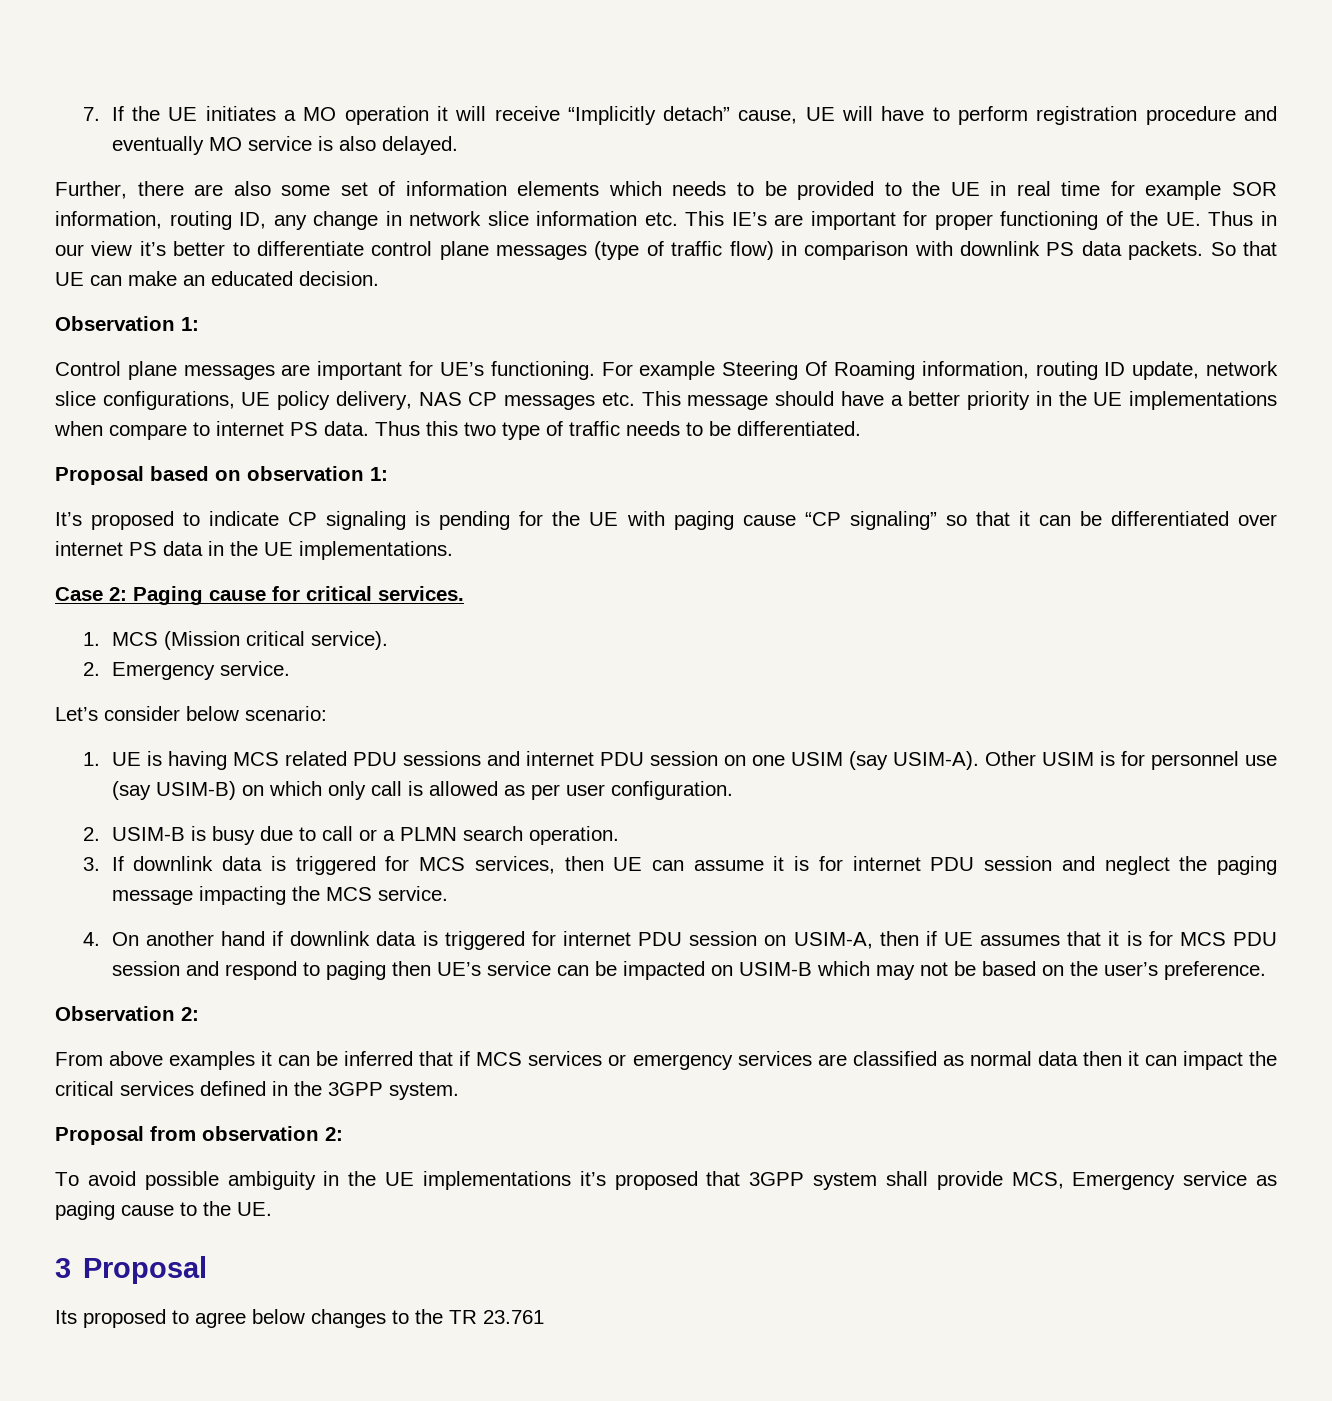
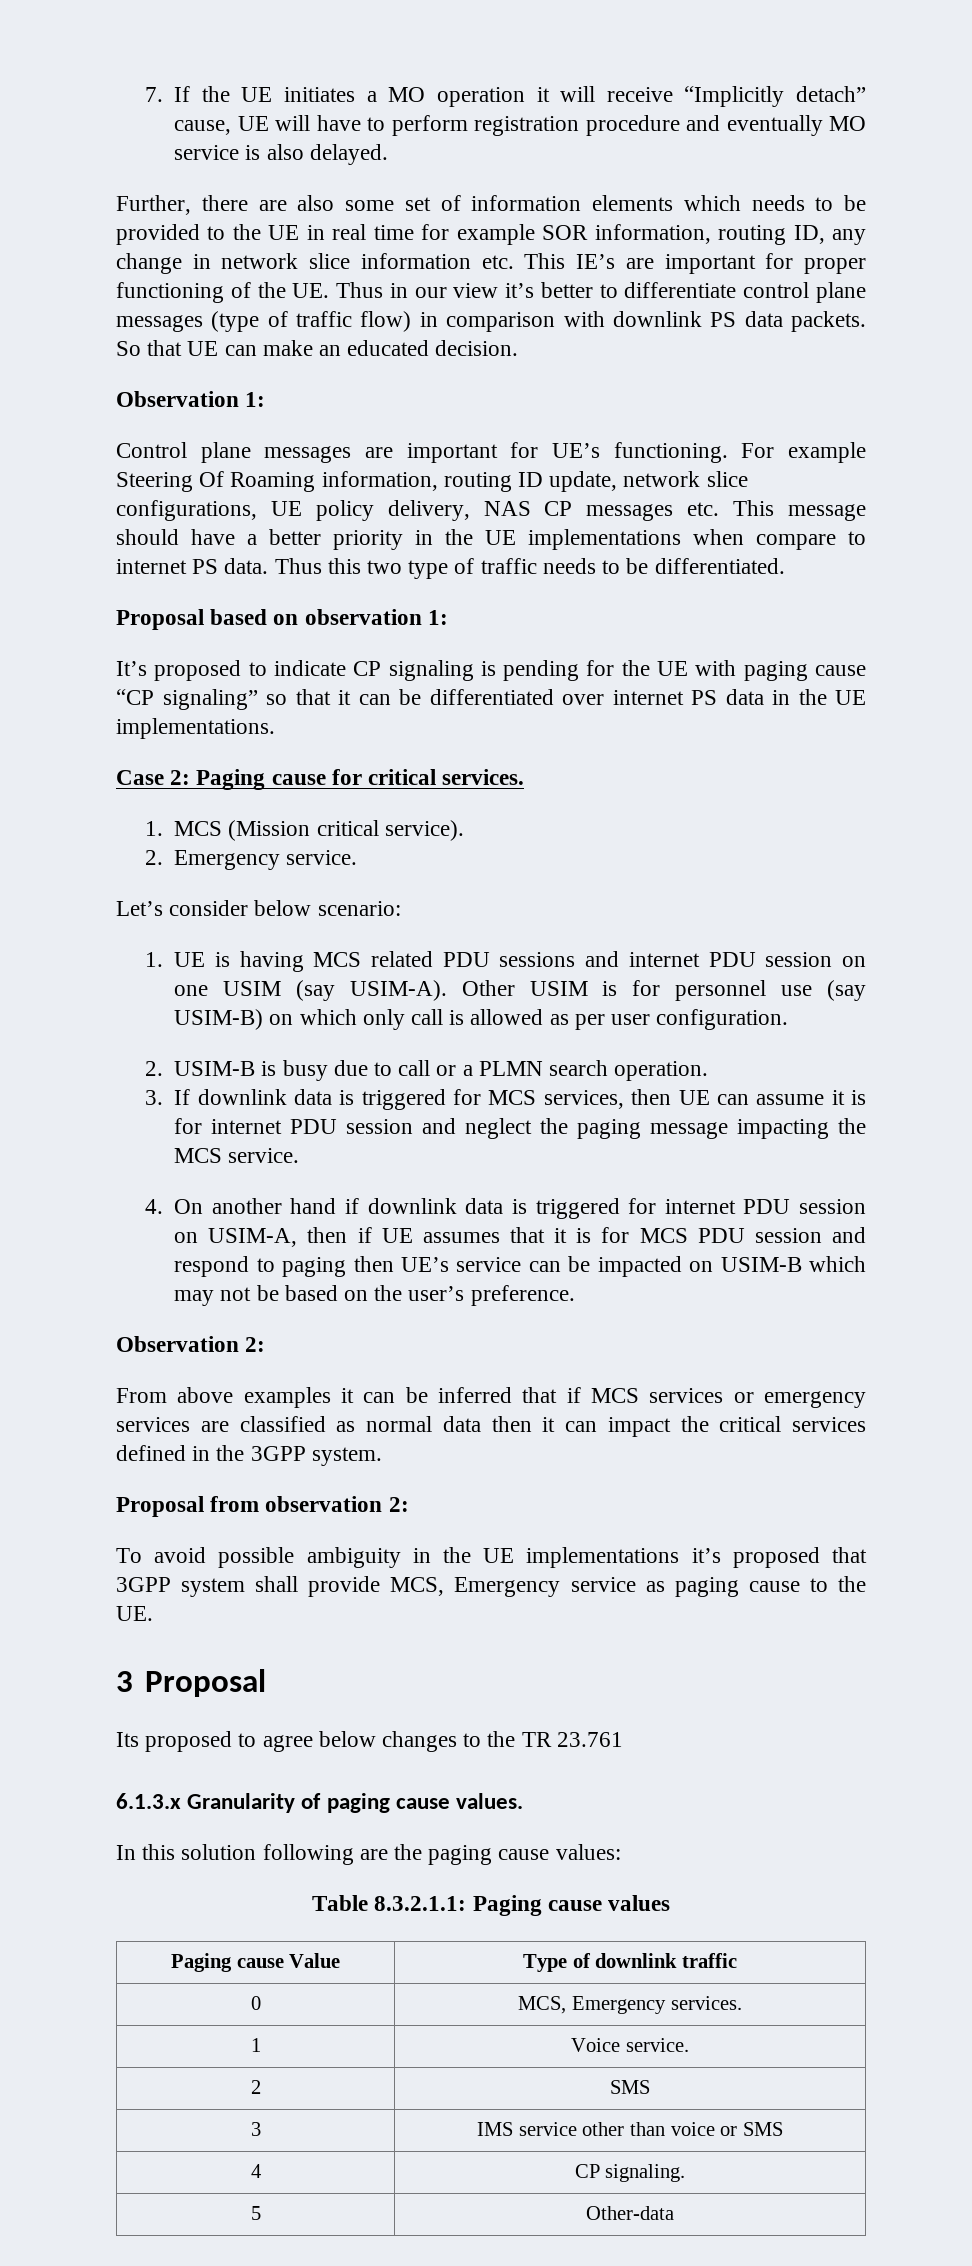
(544, 1317) none -> [116,1793,524,1813] [116,1844,621,1865] [312,1895,670,1916] [170,1953,341,1972] [523,1953,737,1972] [250,1996,261,2010] [518,1996,742,2014] [250,2038,261,2052] [571,2038,689,2052] [250,2080,261,2094] [610,2080,650,2094] [250,2122,261,2136] [477,2122,783,2136] [250,2164,261,2178] [574,2164,686,2182] [250,2206,261,2220] [586,2206,674,2220] // 6.1.3.x Granularity of paging cause values. // In this solution following are the paging cause values: // Table 8.3.2.1.1: Paging cause values // Paging cause Value | Type of downlink traffic // 0 | MCS, Emergency services. // 1 | Voice service. // 2 | SMS // 3 | IMS service other than voice or SMS // 4 | CP signaling. // 5 | Other-data

